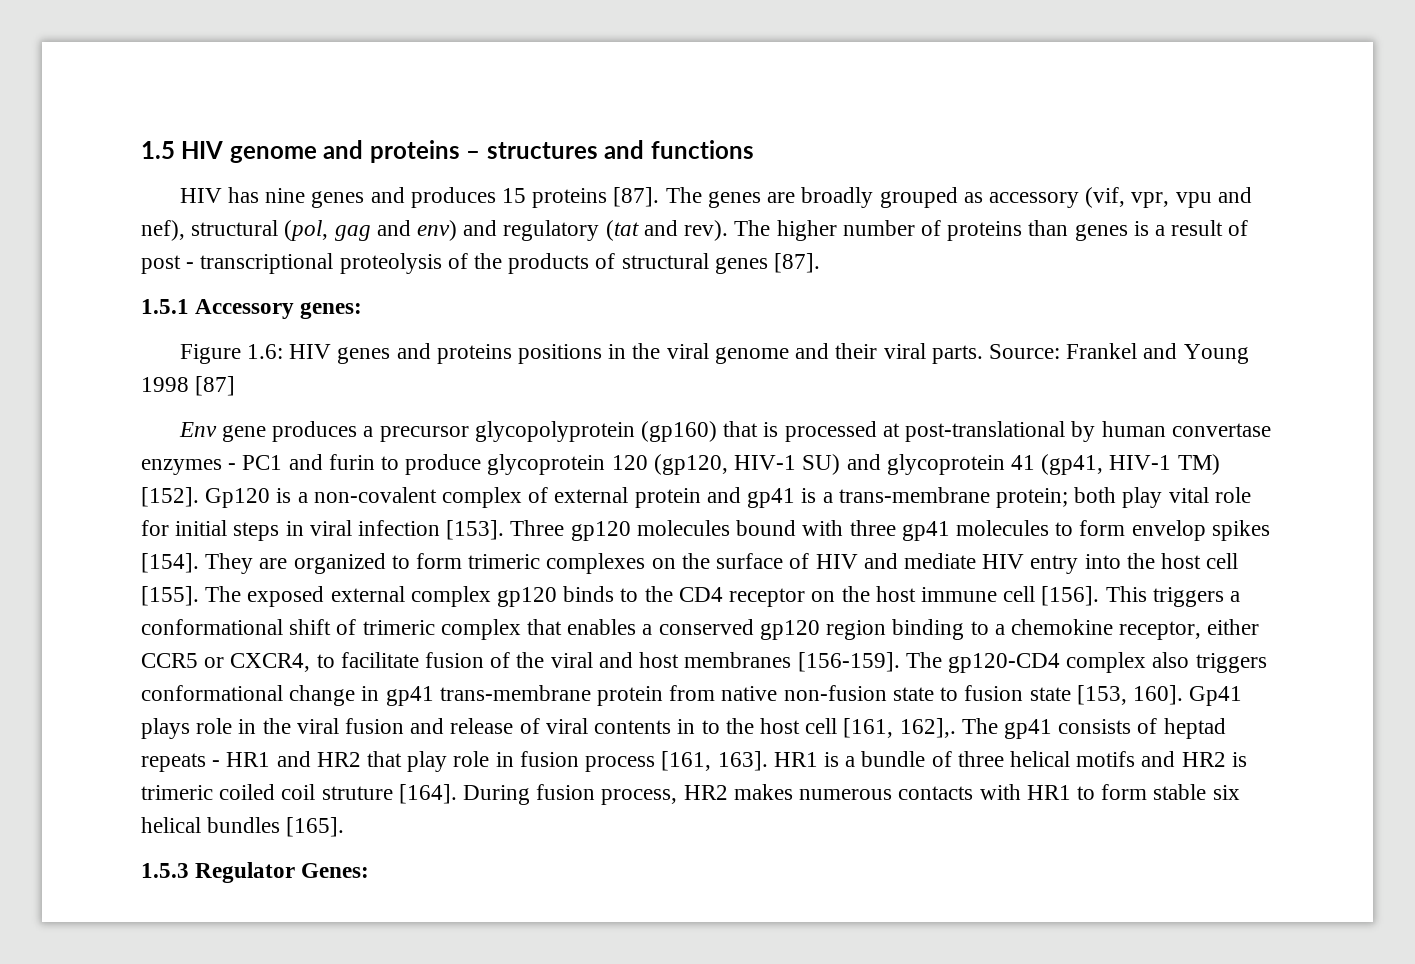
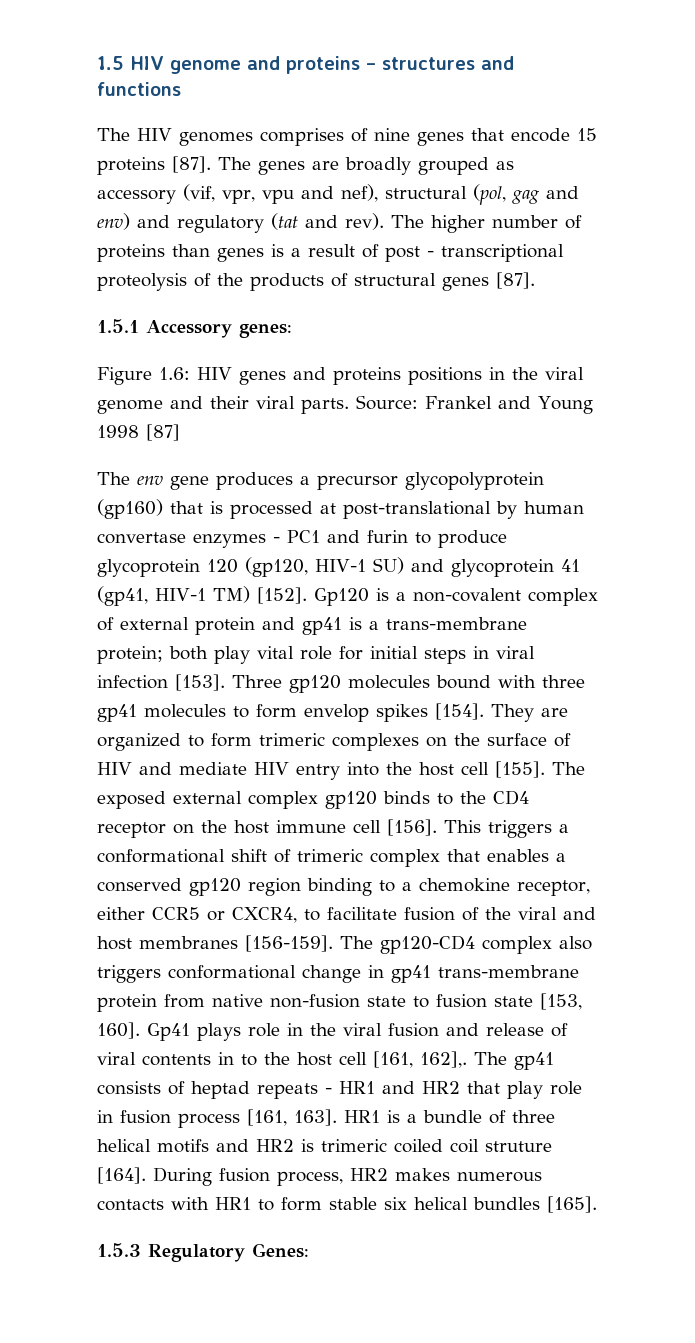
[179,187,496,208] HIV has nine genes and produces -> [97,128,570,146] The HIV genomes comprises of nine genes that encode
[178,422,217,437] Env -> [97,472,163,485] The env
[195,862,296,883] Regulator -> [148,1244,245,1262] Regulatory

